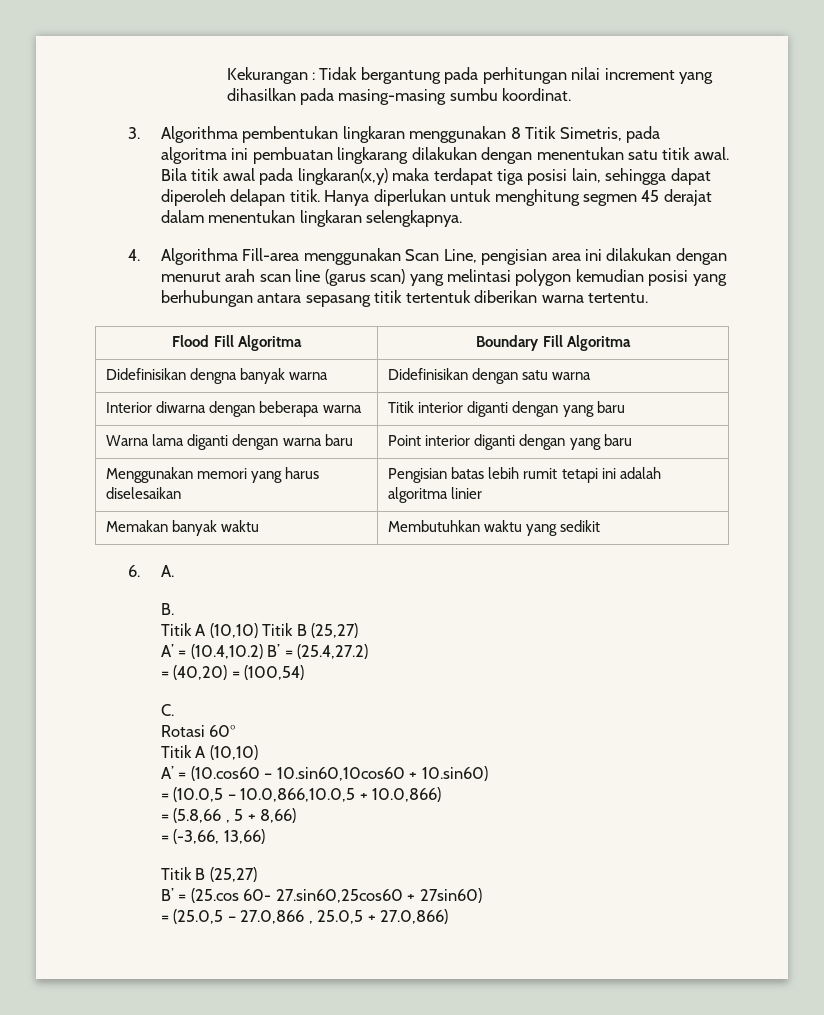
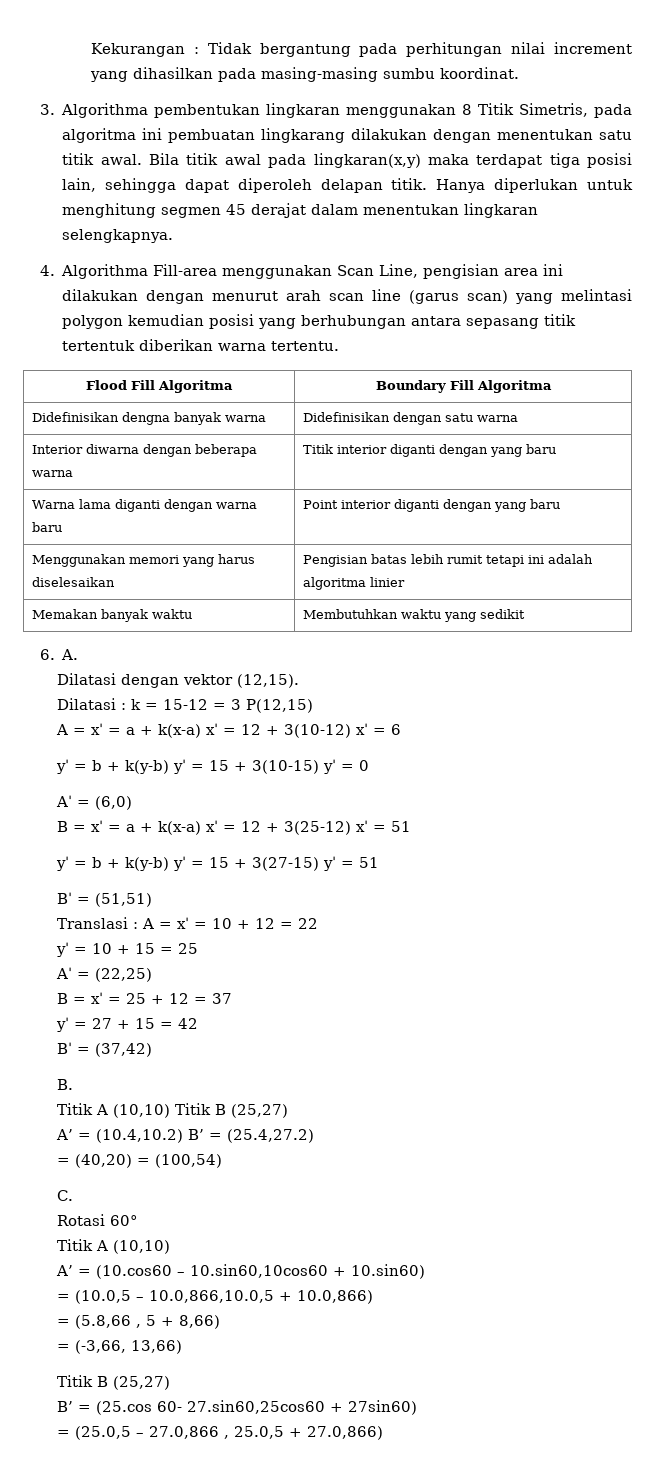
(174, 571) none -> [56,673,299,688] [56,698,313,713] [55,723,401,738] [55,759,369,774] [55,795,132,810] [56,820,411,835] [55,856,379,871] [56,892,152,907] [56,917,318,929] [55,942,198,957] [55,967,152,982] [56,992,232,1004] [55,1017,198,1032] [56,1042,152,1057] // Dilatasi dengan vektor (12,15). // Dilatasi : k = 15-12 = 3 P(12,15) // A = xˈ = a + k(x-a) xˈ = 12 + 3(10-12) xˈ = 6 // yˈ = b + k(y-b) yˈ = 15 + 3(10-15) yˈ = 0 // Aˈ = (6,0) // B = xˈ = a + k(x-a) xˈ = 12 + 3(25-12) xˈ = 51 // yˈ = b + k(y-b) yˈ = 15 + 3(27-15) yˈ = 51 // Bˈ = (51,51) // Translasi : A = xˈ = 10 + 12 = 22 // yˈ = 10 + 15 = 25 // Aˈ = (22,25) // B = xˈ = 25 + 12 = 37 // yˈ = 27 + 15 = 42 // Bˈ = (37,42)

